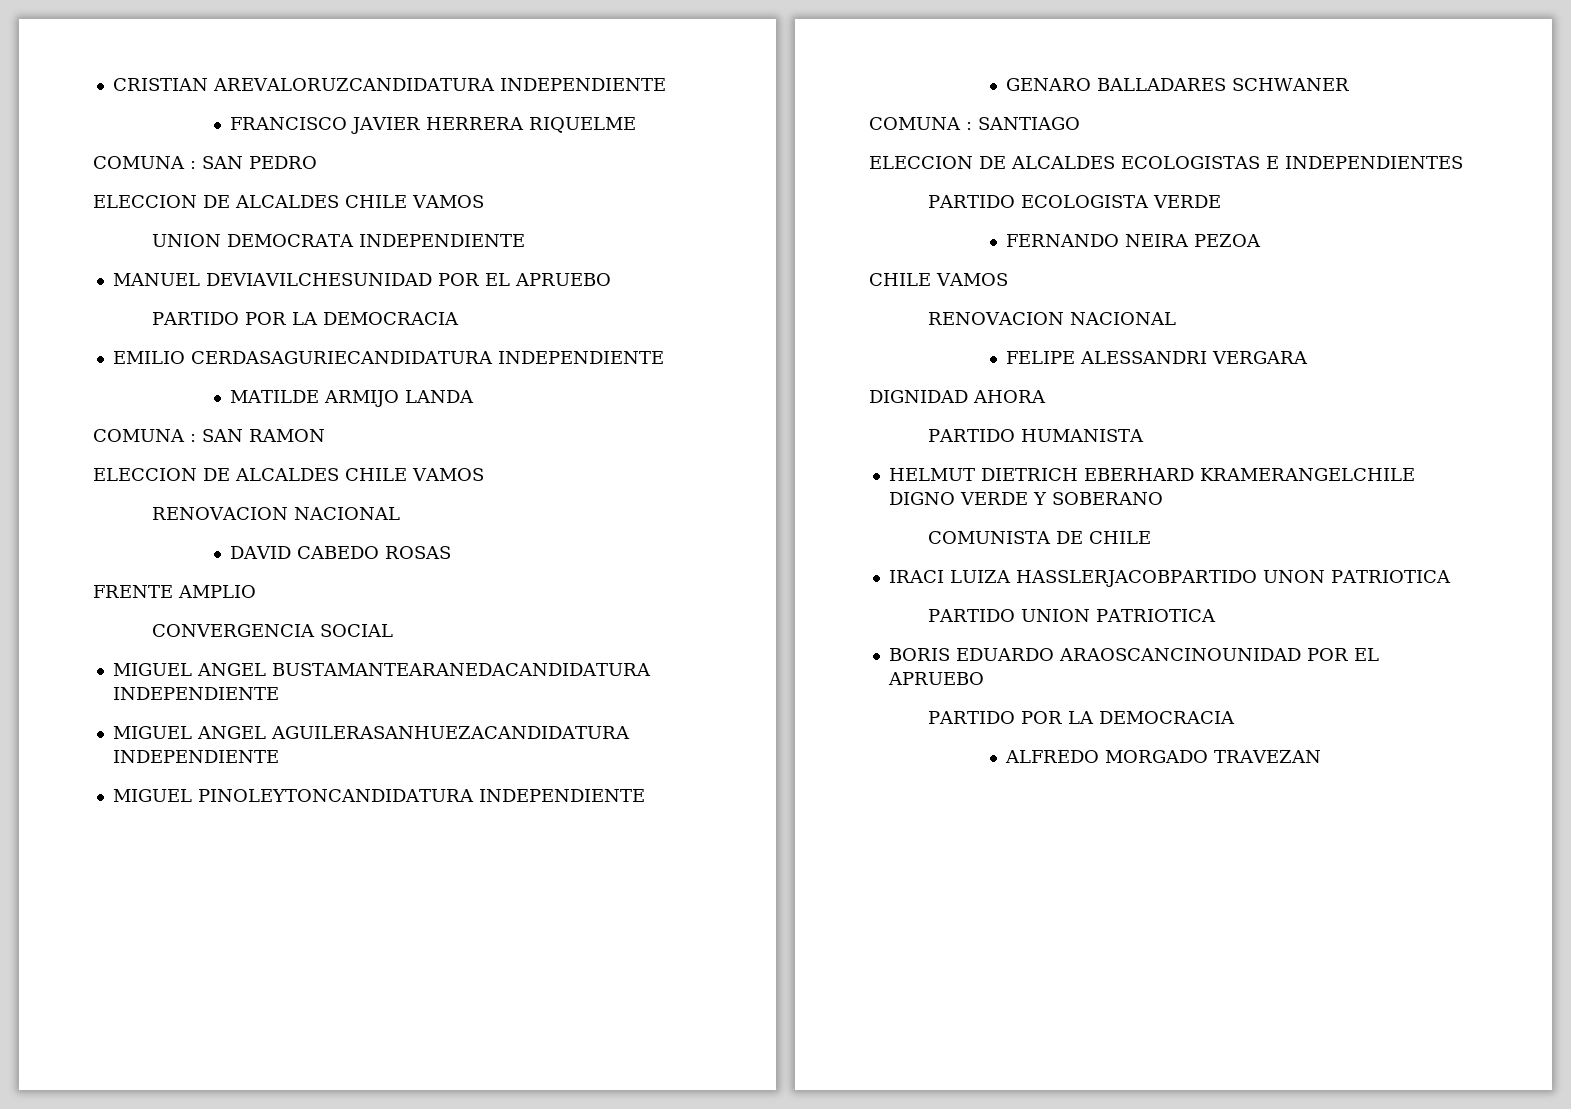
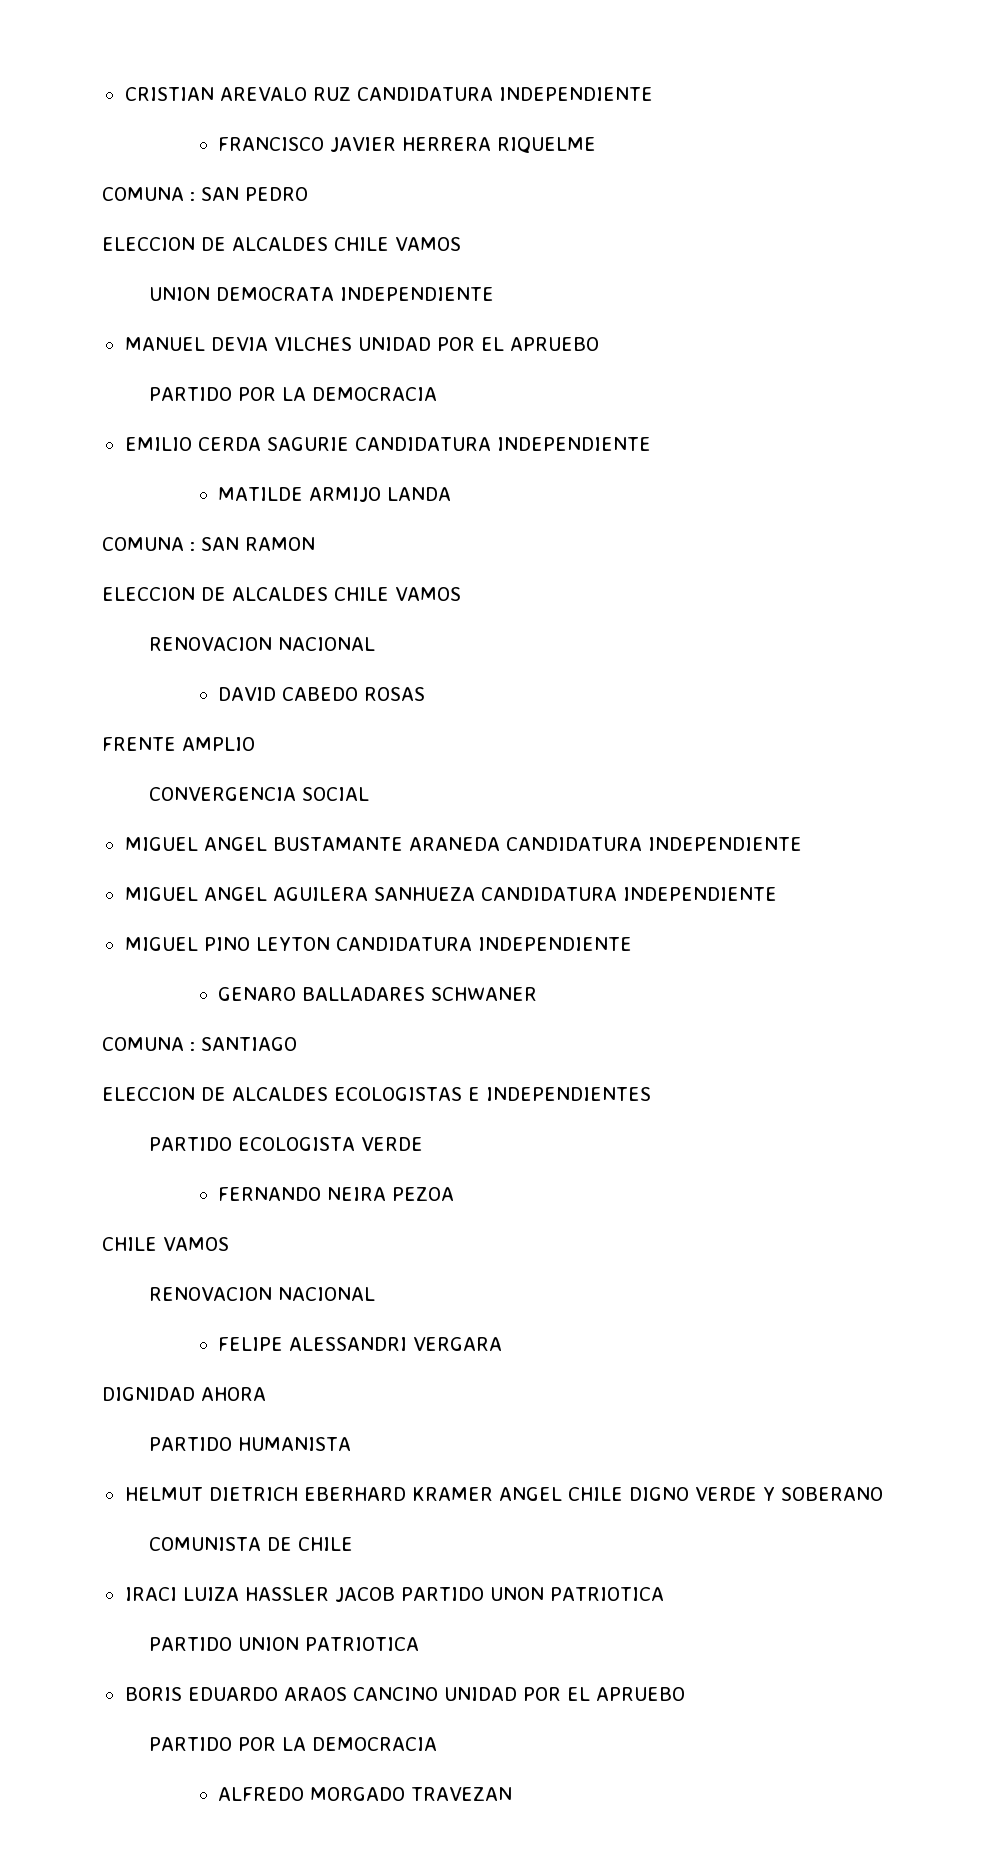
[212,78,495,91] AREVALORUZCANDIDATURA -> [219,87,493,101] AREVALO RUZ CANDIDATURA
[205,273,432,286] DEVIAVILCHESUNIDAD -> [210,337,431,351] DEVIA VILCHES UNIDAD
[190,351,493,364] CERDASAGURIECANDIDATURA -> [197,437,491,451] CERDA SAGURIE CANDIDATURA
[271,663,651,676] BUSTAMANTEARANEDACANDIDATURA -> [272,837,642,851] BUSTAMANTE ARANEDA CANDIDATURA
[270,726,630,739] [112,750,279,763] [112,789,474,802] AGUILERASANHUEZACANDIDATURA INDEPENDIENTE // MIGUEL PINOLEYTONCANDIDATURA -> [272,887,777,901] [124,937,472,951] AGUILERA SANHUEZA CANDIDATURA INDEPENDIENTE // MIGUEL PINO LEYTON CANDIDATURA
[1199,468,1415,481] KRAMERANGELCHILE -> [411,1487,623,1501] KRAMER ANGEL CHILE
[1015,570,1257,587] HASSLERJACOBPARTIDO -> [244,1587,484,1602] HASSLER JACOB PARTIDO
[1058,648,1301,661] ARAOSCANCINOUNIDAD -> [283,1687,517,1701] ARAOS CANCINO UNIDAD

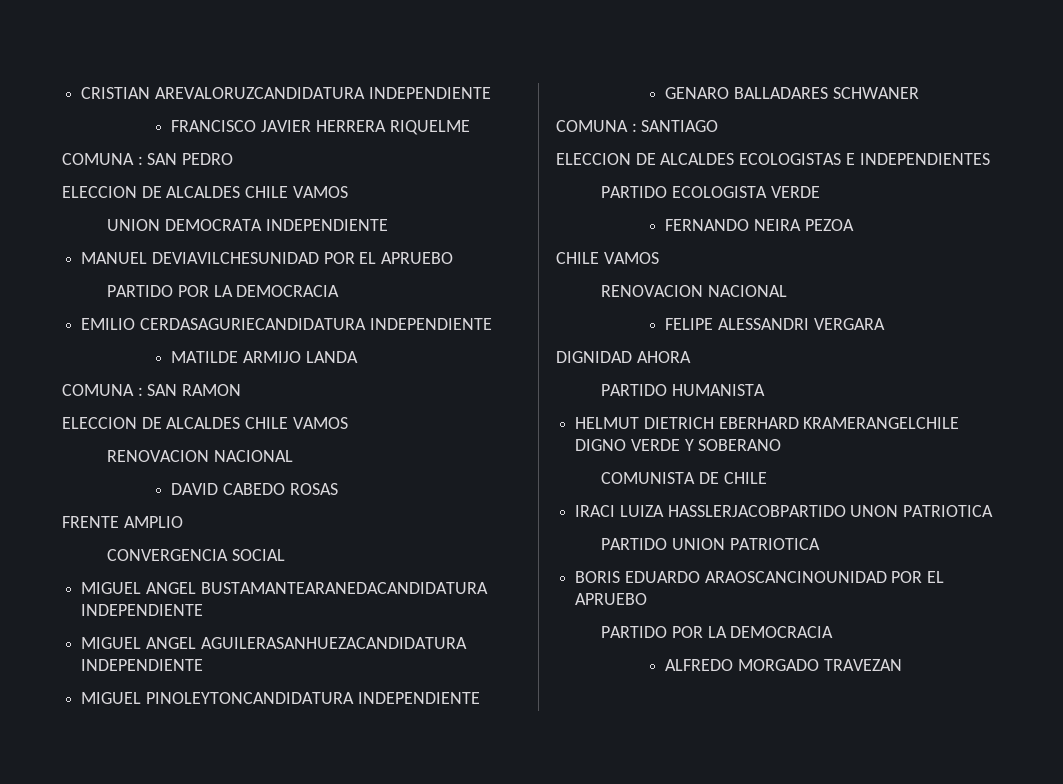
[219,87,493,101] AREVALO RUZ CANDIDATURA -> [154,87,365,99] AREVALORUZCANDIDATURA
[210,337,431,351] DEVIA VILCHES UNIDAD -> [151,252,319,264] DEVIAVILCHESUNIDAD
[197,437,491,451] CERDA SAGURIE CANDIDATURA -> [139,318,366,330] CERDASAGURIECANDIDATURA
[272,837,642,851] BUSTAMANTE ARANEDA CANDIDATURA -> [200,582,488,594] BUSTAMANTEARANEDACANDIDATURA
[272,887,777,901] [124,937,472,951] AGUILERA SANHUEZA CANDIDATURA INDEPENDIENTE // MIGUEL PINO LEYTON CANDIDATURA -> [200,637,467,649] [81,659,204,671] [81,692,354,704] AGUILERASANHUEZACANDIDATURA INDEPENDIENTE // MIGUEL PINOLEYTONCANDIDATURA
[411,1487,623,1501] KRAMER ANGEL CHILE -> [803,417,960,429] KRAMERANGELCHILE
[244,1587,484,1602] HASSLER JACOB PARTIDO -> [667,505,846,517] HASSLERJACOBPARTIDO
[283,1687,517,1701] ARAOS CANCINO UNIDAD -> [704,571,887,583] ARAOSCANCINOUNIDAD

